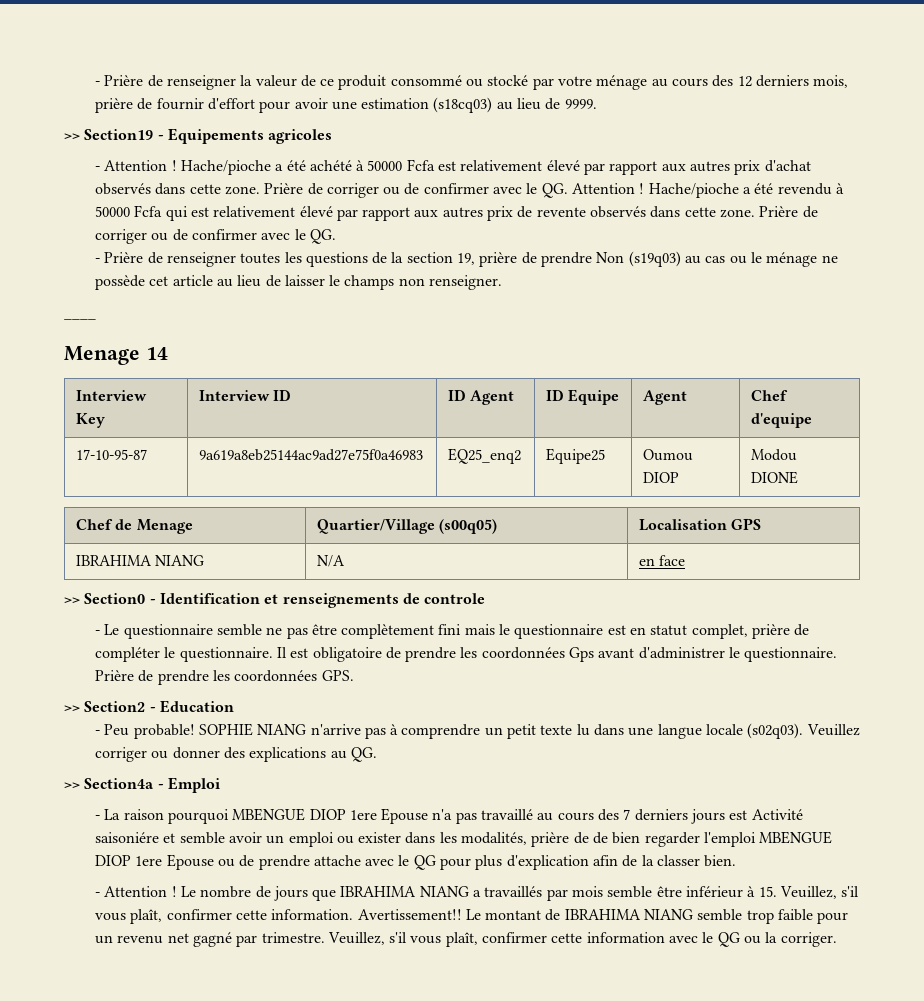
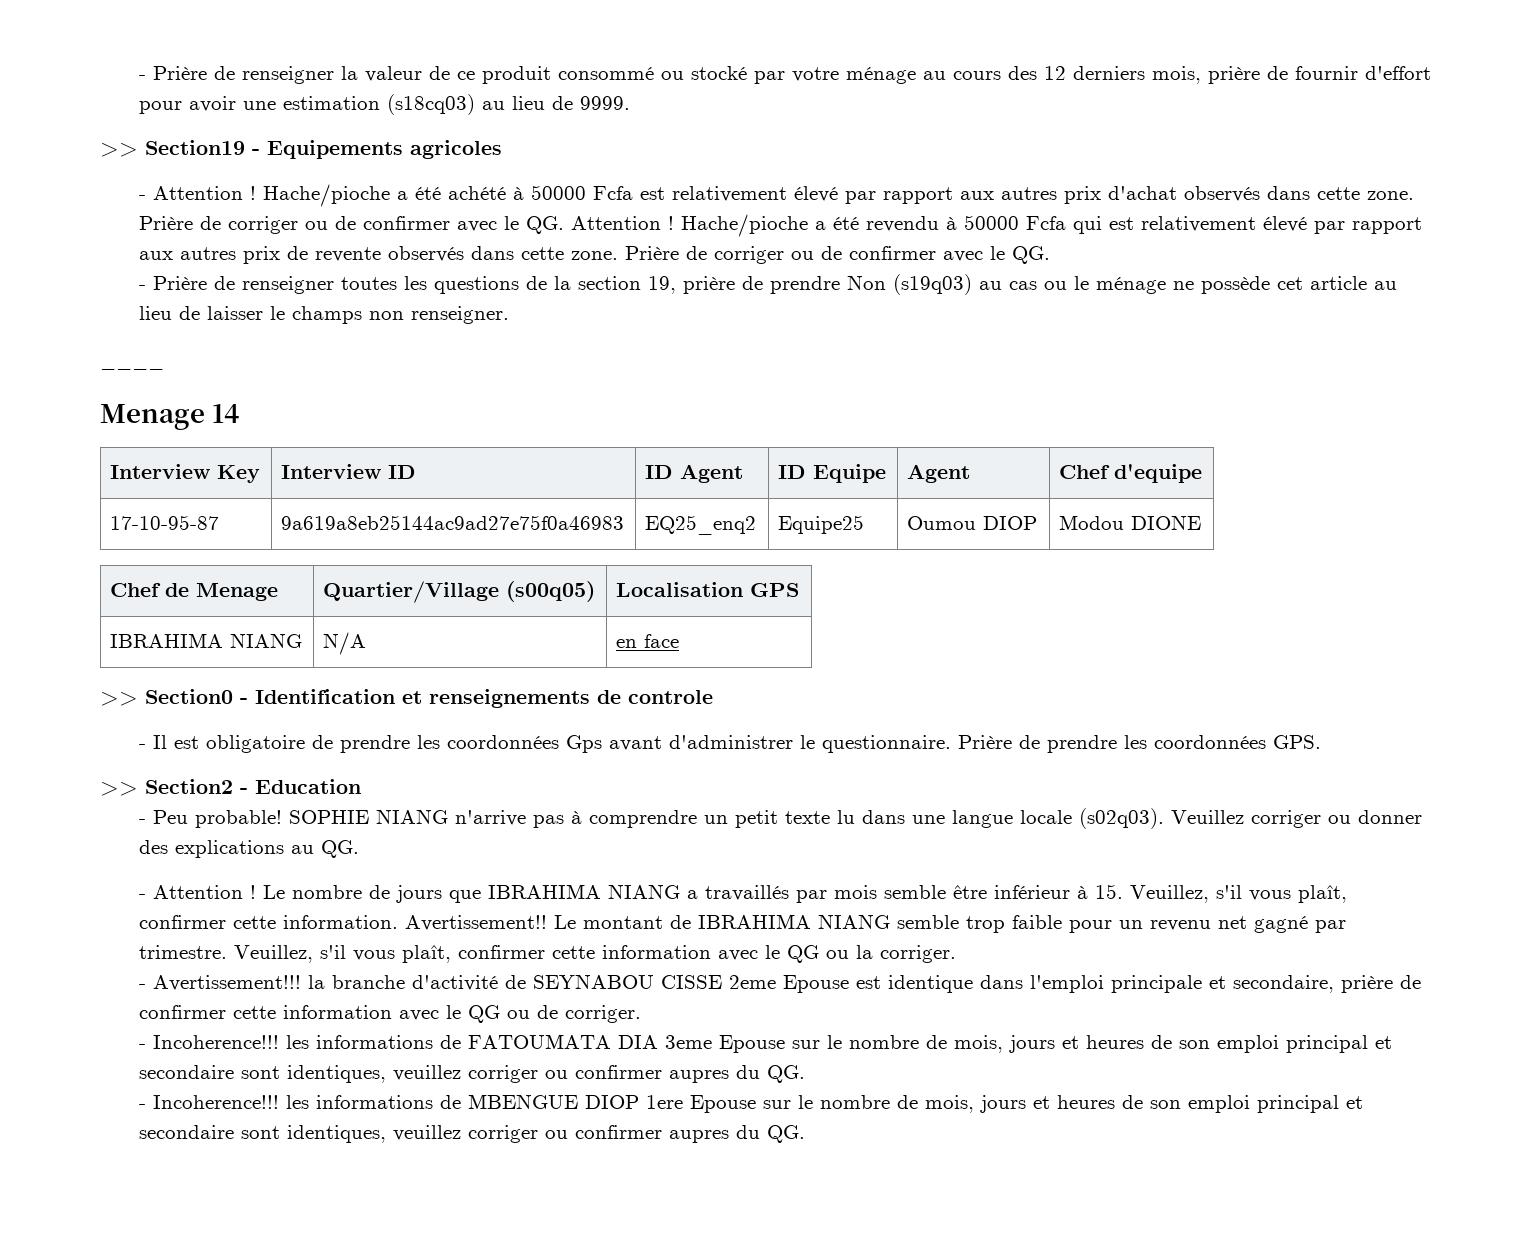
[104,624,810,639] [94,647,273,662] Le questionnaire semble ne pas être complètement fini mais le questionnaire est en statut complet, prière de compléter le questionnaire. -> (147, 746) none
[64,777,220,793] [94,808,803,824] [94,831,833,847] [94,854,737,870] // >> Section4a - Emploi // - La raison pourquoi MBENGUE DIOP 1ere Epouse n'a pas travaillé au cours des 7 derniers jours est Activité saisoniére et semble avoir un emploi ou exister dans les modalités, prière de de bien regarder l'emploi MBENGUE DIOP 1ere Epouse ou de prendre attache avec le QG pour plus d'explication afin de la classer bien. -> (360, 849) none
(837, 939) none -> [139,974,1422,993] [139,1005,642,1023] [139,1034,1393,1053] [139,1065,806,1083] [139,1094,1364,1113] [139,1125,806,1143] // - Avertissement!!! la branche d'activité de SEYNABOU CISSE 2eme Epouse est identique dans l'emploi principale et secondaire, prière de confirmer cette information avec le QG ou de corriger. // - Incoherence!!! les informations de FATOUMATA DIA 3eme Epouse sur le nombre de mois, jours et heures de son emploi principal et secondaire sont identiques, veuillez corriger ou confirmer aupres du QG. // - Incoherence!!! les informations de MBENGUE DIOP 1ere Epouse sur le nombre de mois, jours et heures de son emploi principal et secondaire sont identiques, veuillez corriger ou confirmer aupres du QG.

